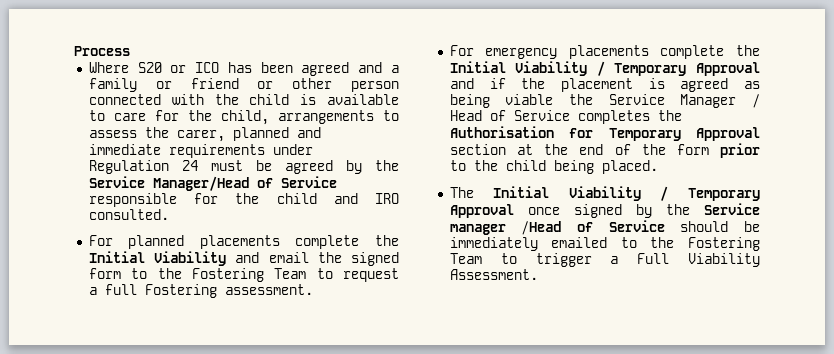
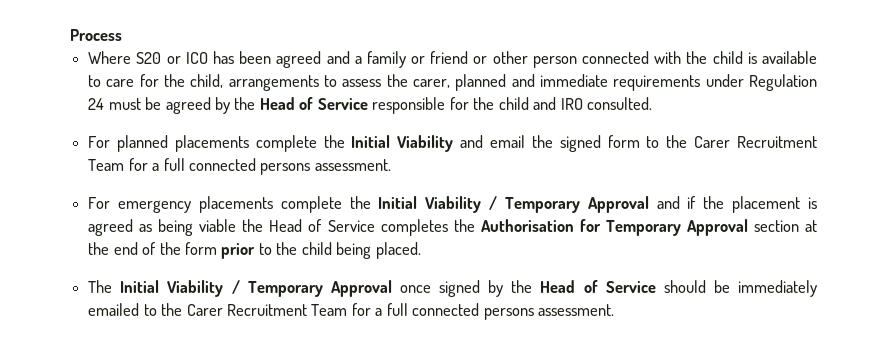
[88,176,249,191] Service Manager/Head -> [259,97,295,110] Head
[191,268,399,282] [88,284,217,298] Fostering Team to request a full Fostering -> [694,136,817,148] [88,158,311,175] Carer Recruitment Team for a full connected persons
[608,94,760,108] Service Manager / -> (264, 225) none
[704,203,760,215] [449,221,562,235] Service manager /Head -> [540,280,576,293] Head
[688,237,760,251] [449,253,760,267] [449,269,538,280] Fostering Team to trigger a Full Viability Assessment. -> [186,303,615,320] Carer Recruitment Team for a full connected persons assessment.

